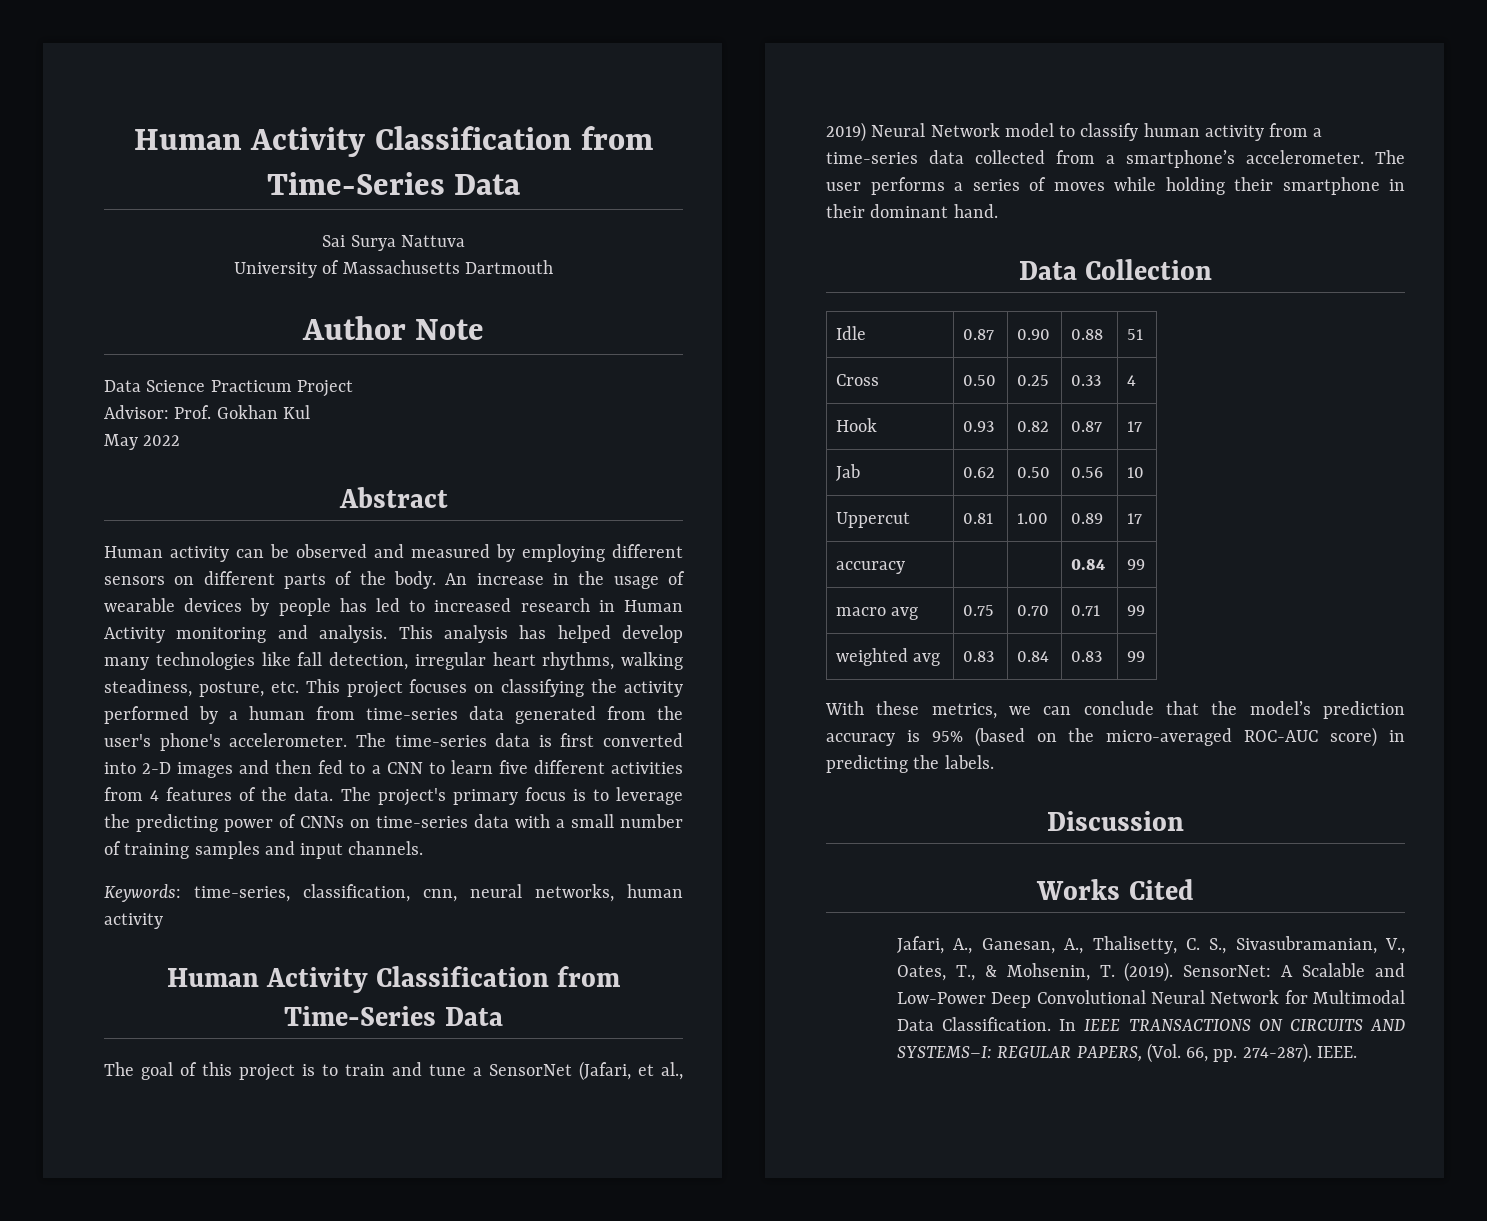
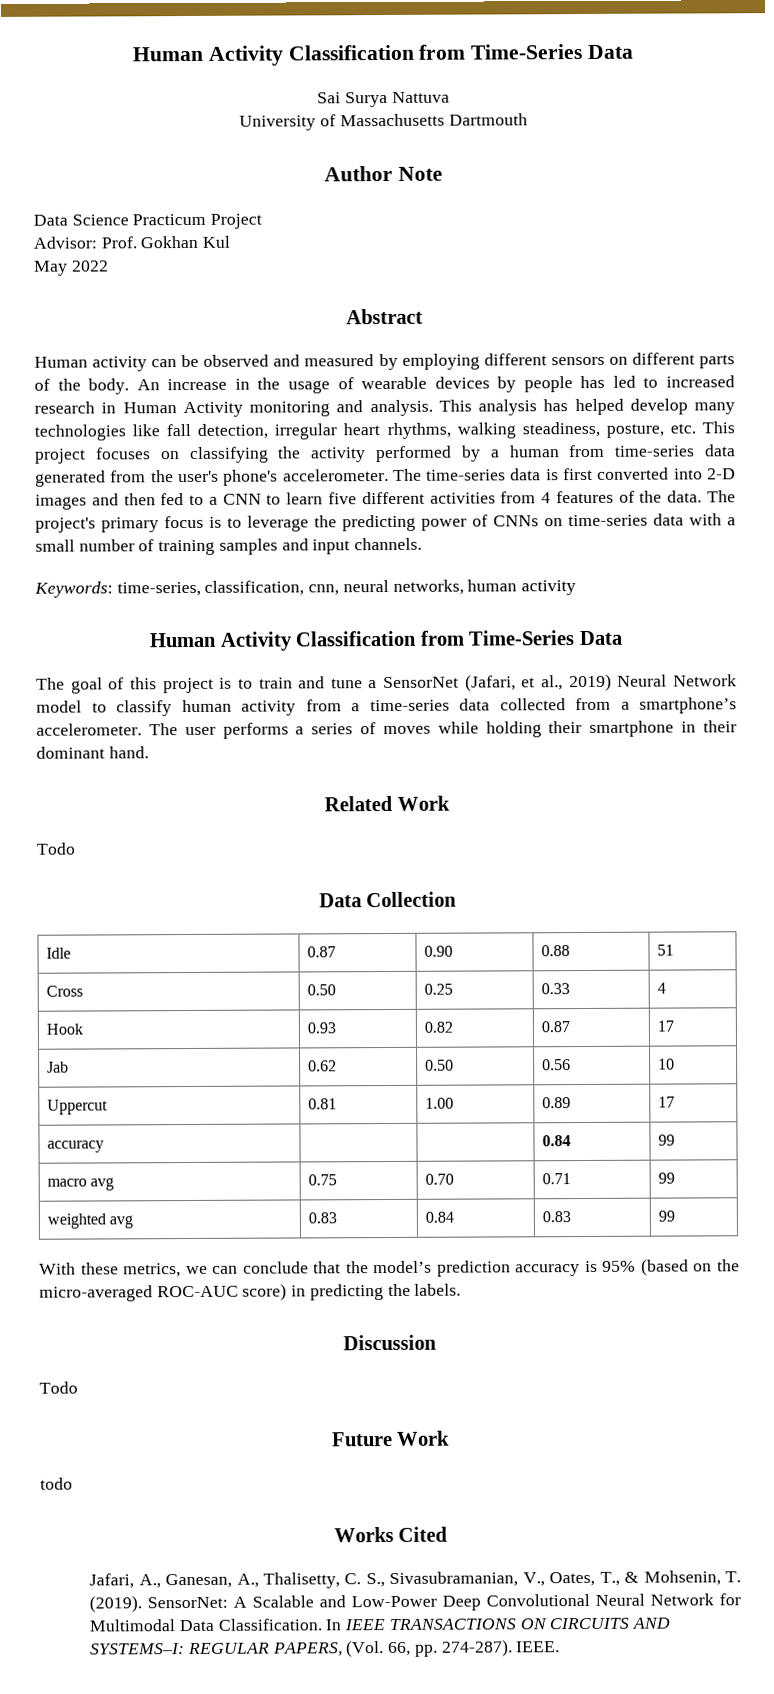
(998, 211) none -> [324,795,450,812] [36,842,76,855] // Related Work // Todo
(1184, 821) none -> [39,1381,78,1394] [330,1430,451,1447] [40,1477,73,1490] // Todo // Future Work // todo

